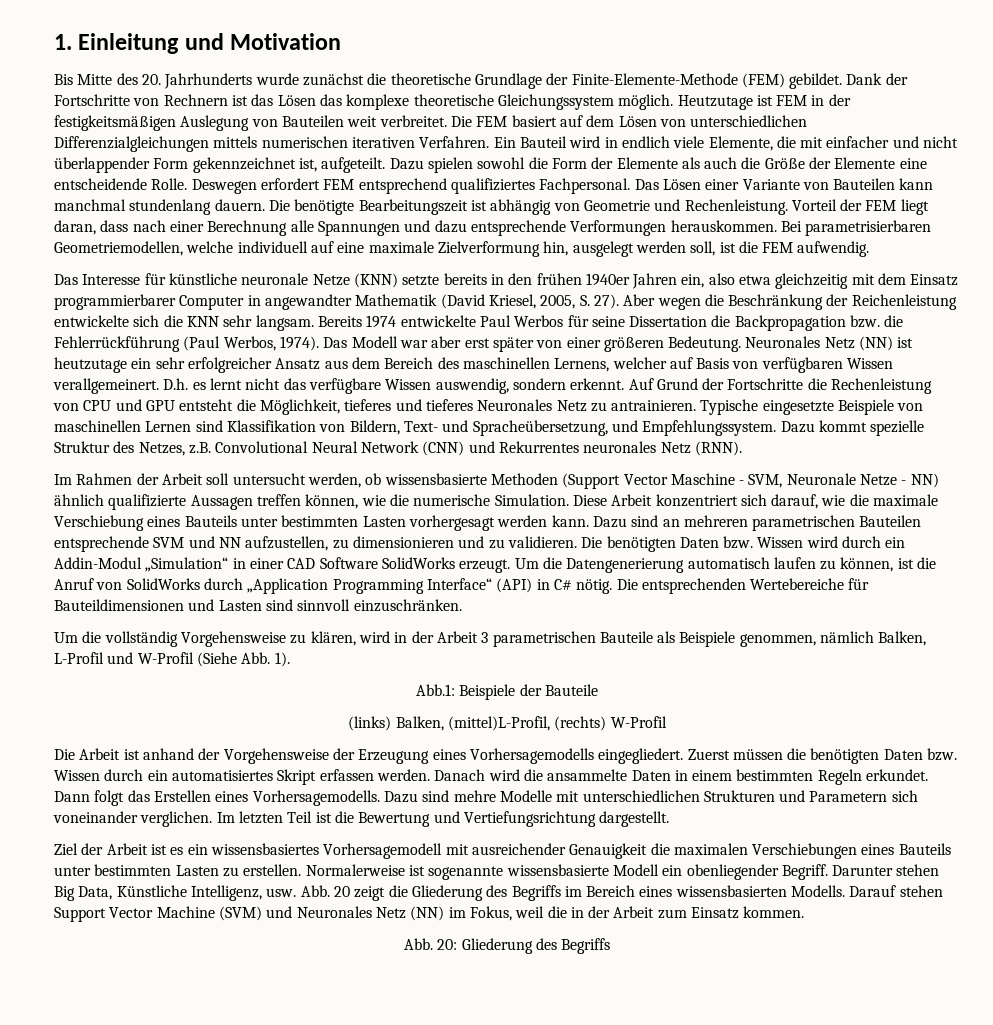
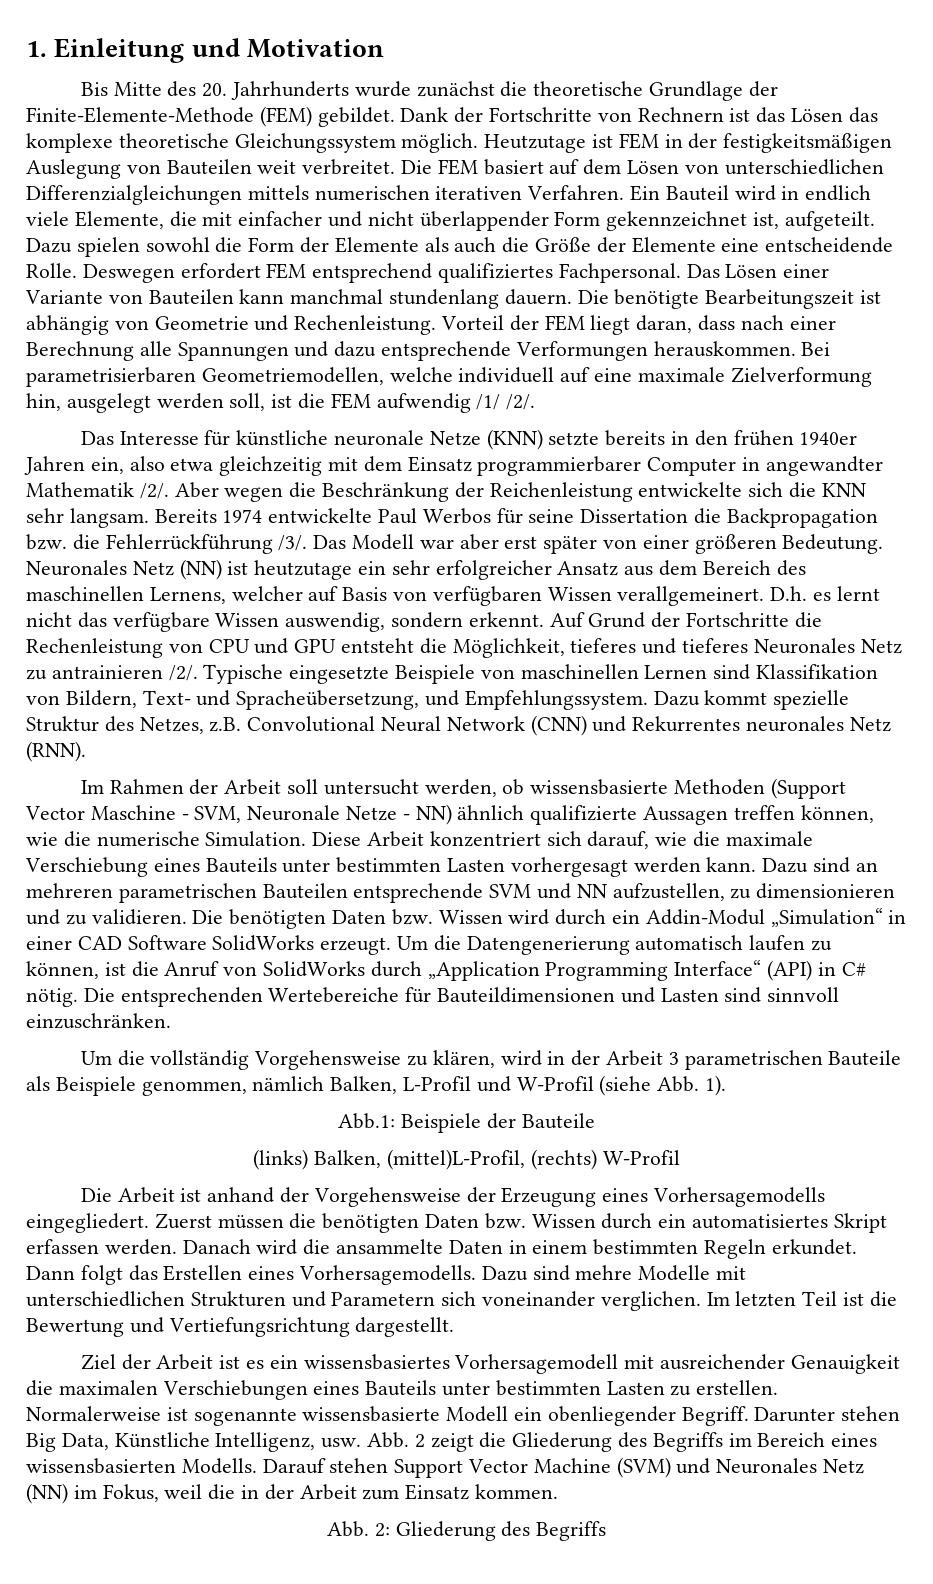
[797,241,870,257] aufwendig. -> [376,393,536,413] aufwendig /1/ /2/.
[440,294,619,309] (David Kriesel, 2005, S. 27). -> [139,483,169,499] /2/.
[183,336,319,351] (Paul Werbos, 1974). -> [278,535,308,551] /3/.
[611,400,697,411] antrainieren. -> [51,665,198,681] antrainieren /2/.
[196,652,237,667] (Siehe -> [599,1075,652,1096] (siehe
[333,886,350,897] 20 -> [414,1434,425,1448] 2
[437,939,458,950] 20: -> [374,1523,390,1537] 2:

